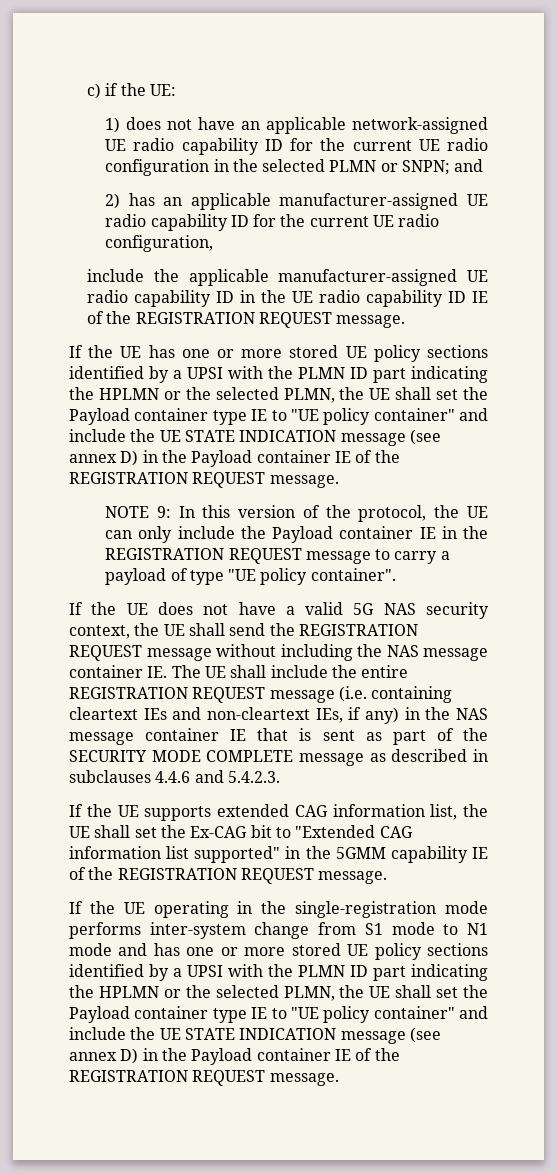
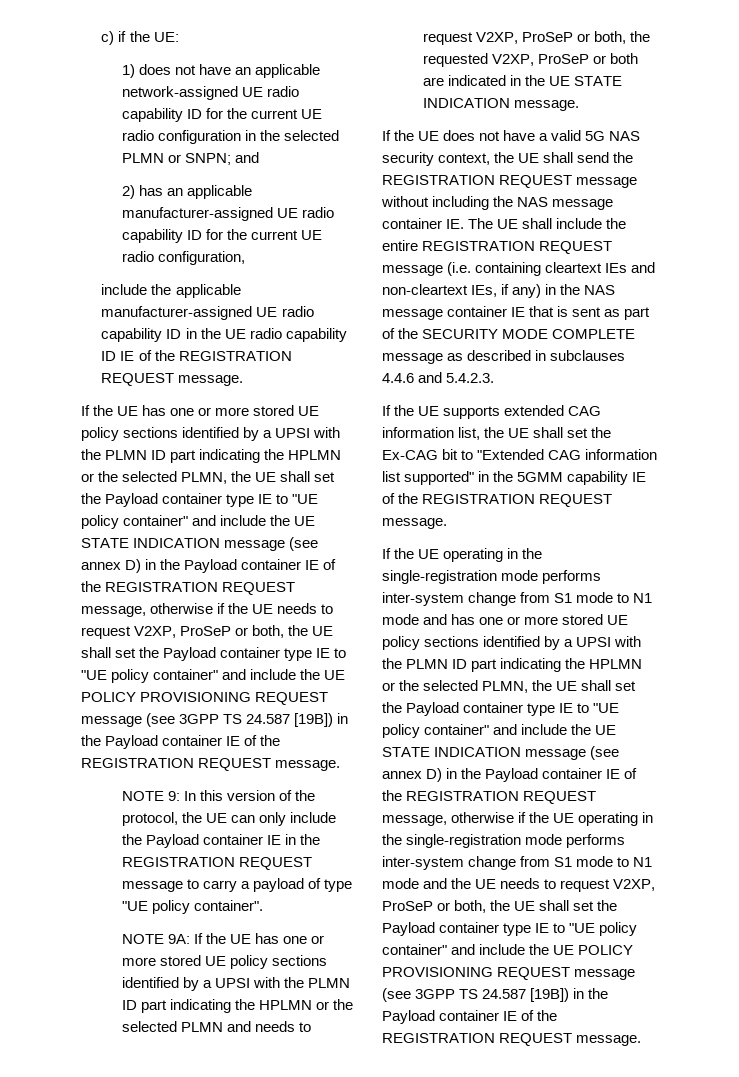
(266, 480) none -> [81,603,334,617] [81,625,334,639] [81,647,347,661] [81,669,346,683] [81,692,329,705] [81,713,349,727] [81,735,281,749] [81,758,272,771] message, otherwise if the UE needs to request V2XP, ProSeP or both, the UE shall set the Payload container type IE to "UE policy container" and include the UE POLICY PROVISIONING REQUEST message (see 3GPP TS 24.587 [19B]) in the Payload container IE of the REGISTRATION REQUEST
(396, 574) none -> [121,933,325,944] [121,955,328,969] [121,977,351,991] [121,999,354,1013] [121,1021,312,1032] [422,31,651,45] [422,53,639,67] [422,75,623,86] [422,98,579,111] // NOTE 9A: If the UE has one or more stored UE policy sections identified by a UPSI with the PLMN ID part indicating the HPLMN or the selected PLMN and needs to request V2XP, ProSeP or both, the requested V2XP, ProSeP or both are indicated in the UE STATE INDICATION message.
(266, 1078) none -> [382,812,654,826] [382,834,626,848] [382,856,653,870] [382,878,656,892] [382,900,618,913] [382,922,638,936] [382,944,634,955] [382,967,636,980] [382,988,609,1002] [382,1010,558,1024] [382,1033,573,1046] message, otherwise if the UE operating in the single-registration mode performs inter-system change from S1 mode to N1 mode and the UE needs to request V2XP, ProSeP or both, the UE shall set the Payload container type IE to "UE policy container" and include the UE POLICY PROVISIONING REQUEST message (see 3GPP TS 24.587 [19B]) in the Payload container IE of the REGISTRATION REQUEST

